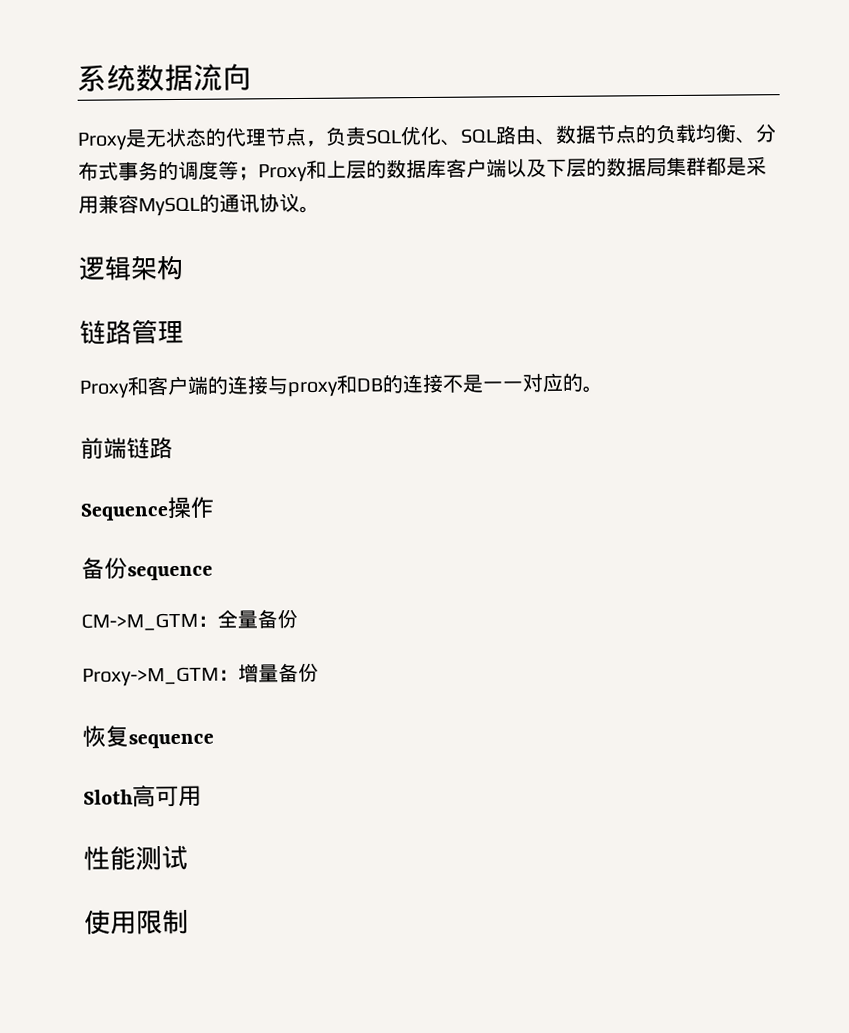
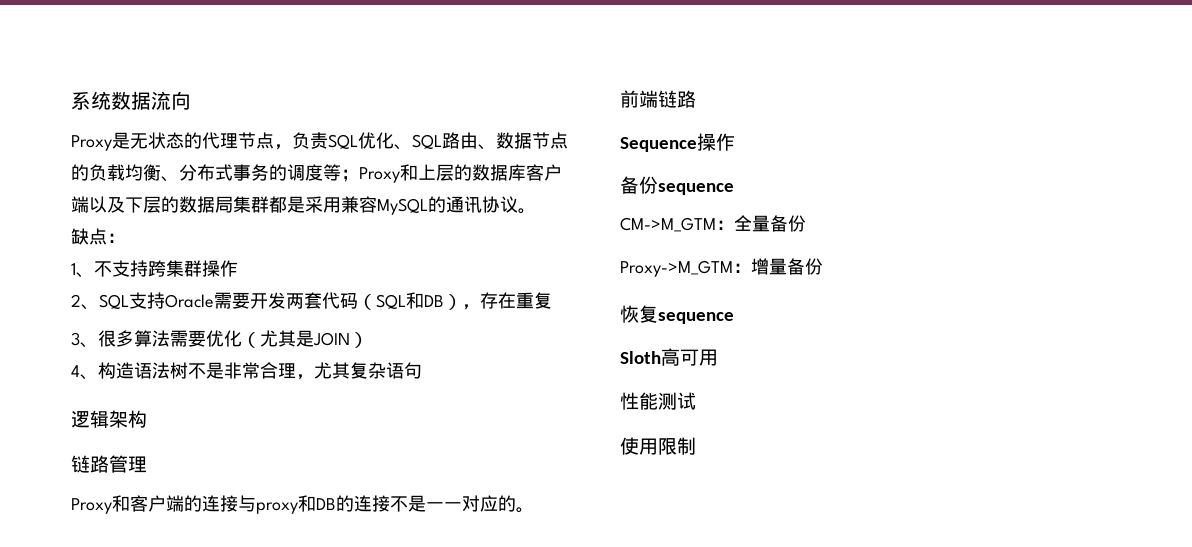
(320, 209) none -> [71,228,125,245] [71,260,238,278] [71,292,552,310] [71,330,368,348] [71,362,422,380] // 缺点： // 1、不支持跨集群操作 // 2、SQL支持Oracle需要开发两套代码（SQL和DB），存在重复 // 3、很多算法需要优化（尤其是JOIN） // 4、构造语法树不是非常合理，尤其复杂语句

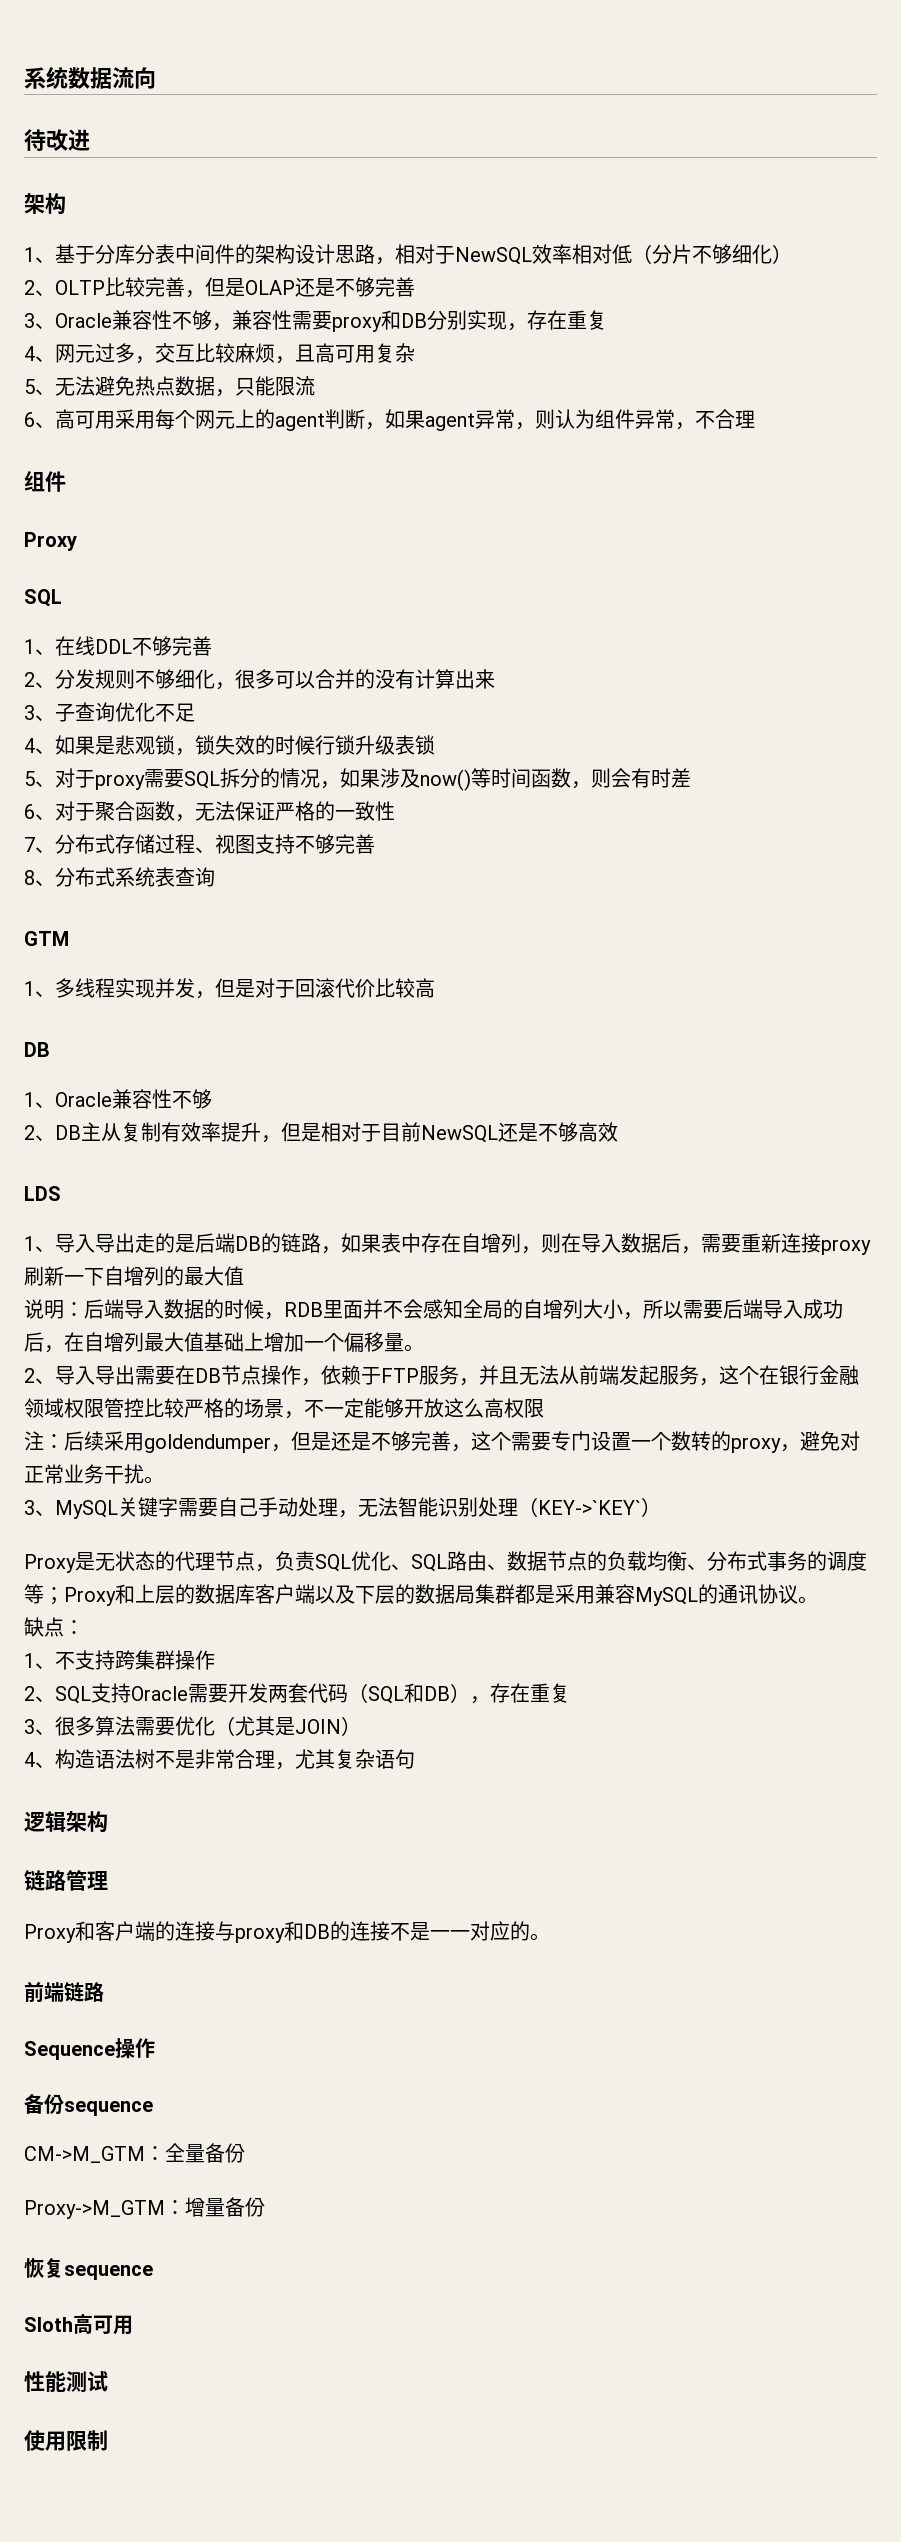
(191, 100) none -> [24,129,90,151] [24,193,66,215] [24,244,792,265] [24,277,415,298] [24,310,607,332] [24,343,415,364] [24,376,315,397] [24,409,755,431] [24,471,66,492] [24,532,77,551] [24,589,62,607] [24,636,212,656] [24,669,495,690] [24,702,195,722] [24,735,435,756] [24,768,691,791] [24,801,395,822] [24,834,375,854] [24,867,215,887] [24,931,69,946] [24,978,435,999] [24,1042,50,1057] [24,1089,212,1109] [24,1122,618,1143] [24,1186,61,1201] [24,1233,871,1255] [24,1266,244,1286] [24,1299,843,1320] [24,1332,424,1353] [24,1365,859,1386] [24,1398,544,1419] [24,1431,860,1453] [24,1464,164,1484] [24,1497,661,1519] // 待改进 // 架构 // 1、基于分库分表中间件的架构设计思路，相对于NewSQL效率相对低（分片不够细化） // 2、OLTP比较完善，但是OLAP还是不够完善 // 3、Oracle兼容性不够，兼容性需要proxy和DB分别实现，存在重复 // 4、网元过多，交互比较麻烦，且高可用复杂 // 5、无法避免热点数据，只能限流 // 6、高可用采用每个网元上的agent判断，如果agent异常，则认为组件异常，不合理 // 组件 // Proxy // SQL // 1、在线DDL不够完善 // 2、分发规则不够细化，很多可以合并的没有计算出来 // 3、子查询优化不足 // 4、如果是悲观锁，锁失效的时候行锁升级表锁 // 5、对于proxy需要SQL拆分的情况，如果涉及now()等时间函数，则会有时差 // 6、对于聚合函数，无法保证严格的一致性 // 7、分布式存储过程、视图支持不够完善 // 8、分布式系统表查询 // GTM // 1、多线程实现并发，但是对于回滚代价比较高 // DB // 1、Oracle兼容性不够 // 2、DB主从复制有效率提升，但是相对于目前NewSQL还是不够高效 // LDS // 1、导入导出走的是后端DB的链路，如果表中存在自增列，则在导入数据后，需要重新连接proxy刷新一下自增列的最大值 // 说明：后端导入数据的时候，RDB里面并不会感知全局的自增列大小，所以需要后端导入成功后，在自增列最大值基础上增加一个偏移量。 // 2、导入导出需要在DB节点操作，依赖于FTP服务，并且无法从前端发起服务，这个在银行金融领域权限管控比较严格的场景，不一定能够开放这么高权限 // 注：后续采用goldendumper，但是还是不够完善，这个需要专门设置一个数转的proxy，避免对正常业务干扰。 // 3、MySQL关键字需要自己手动处理，无法智能识别处理（KEY->`KEY`）

